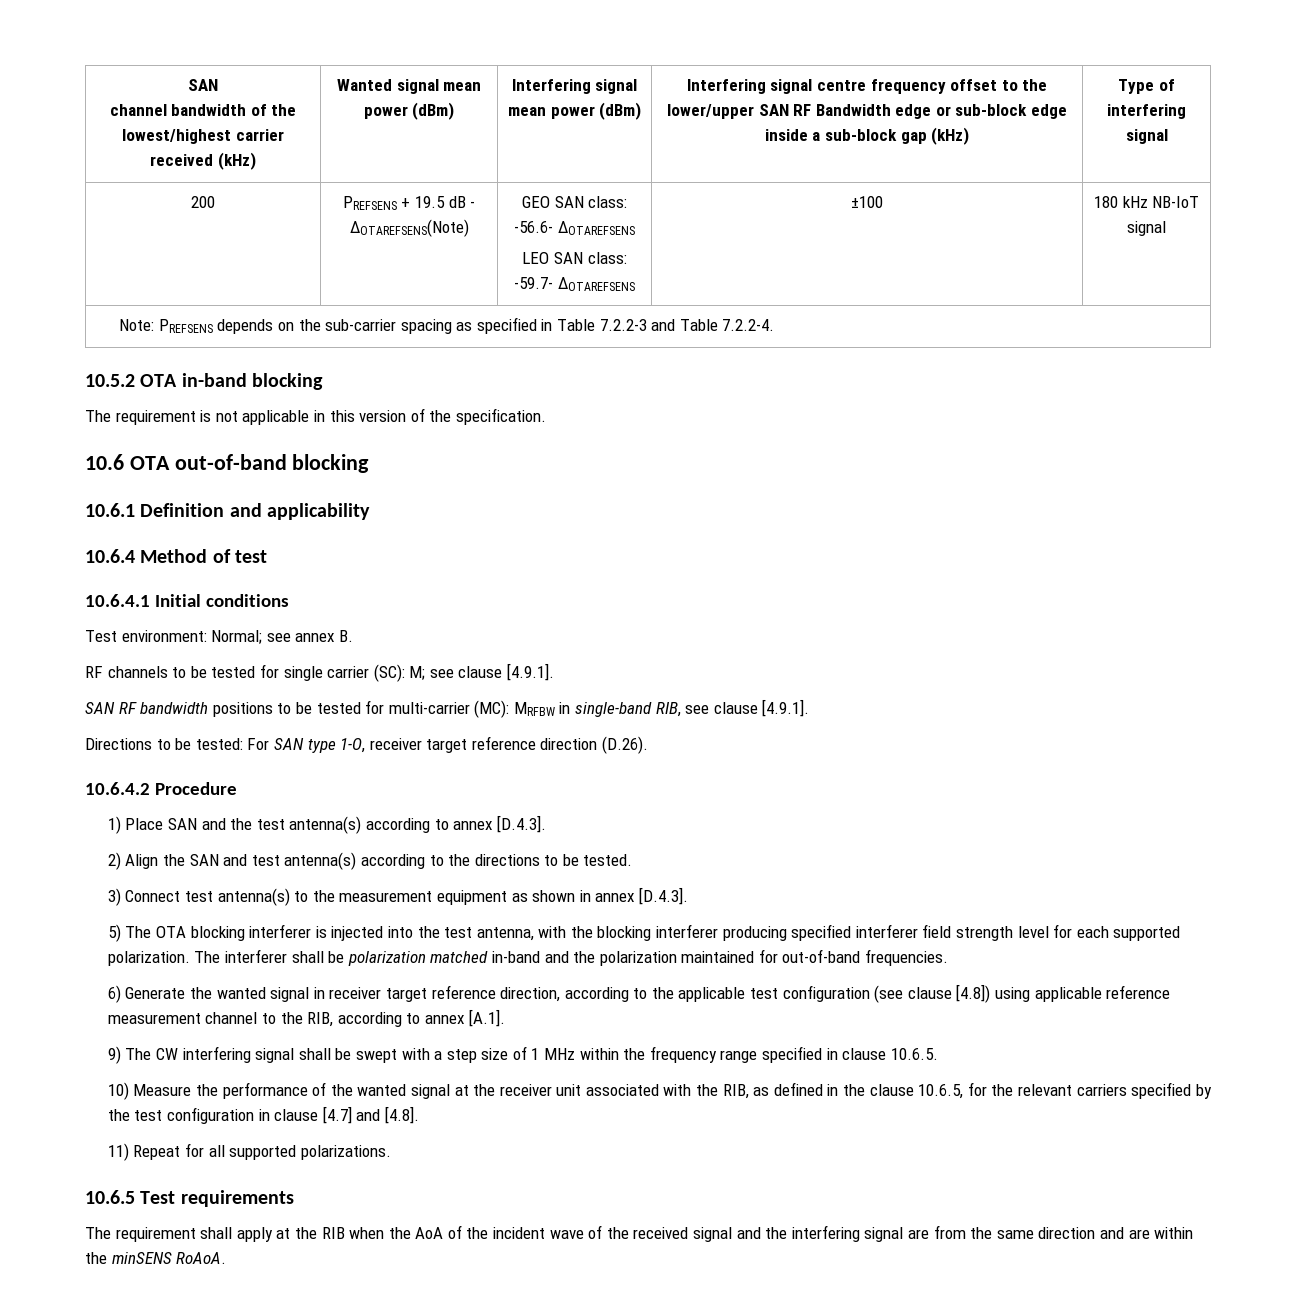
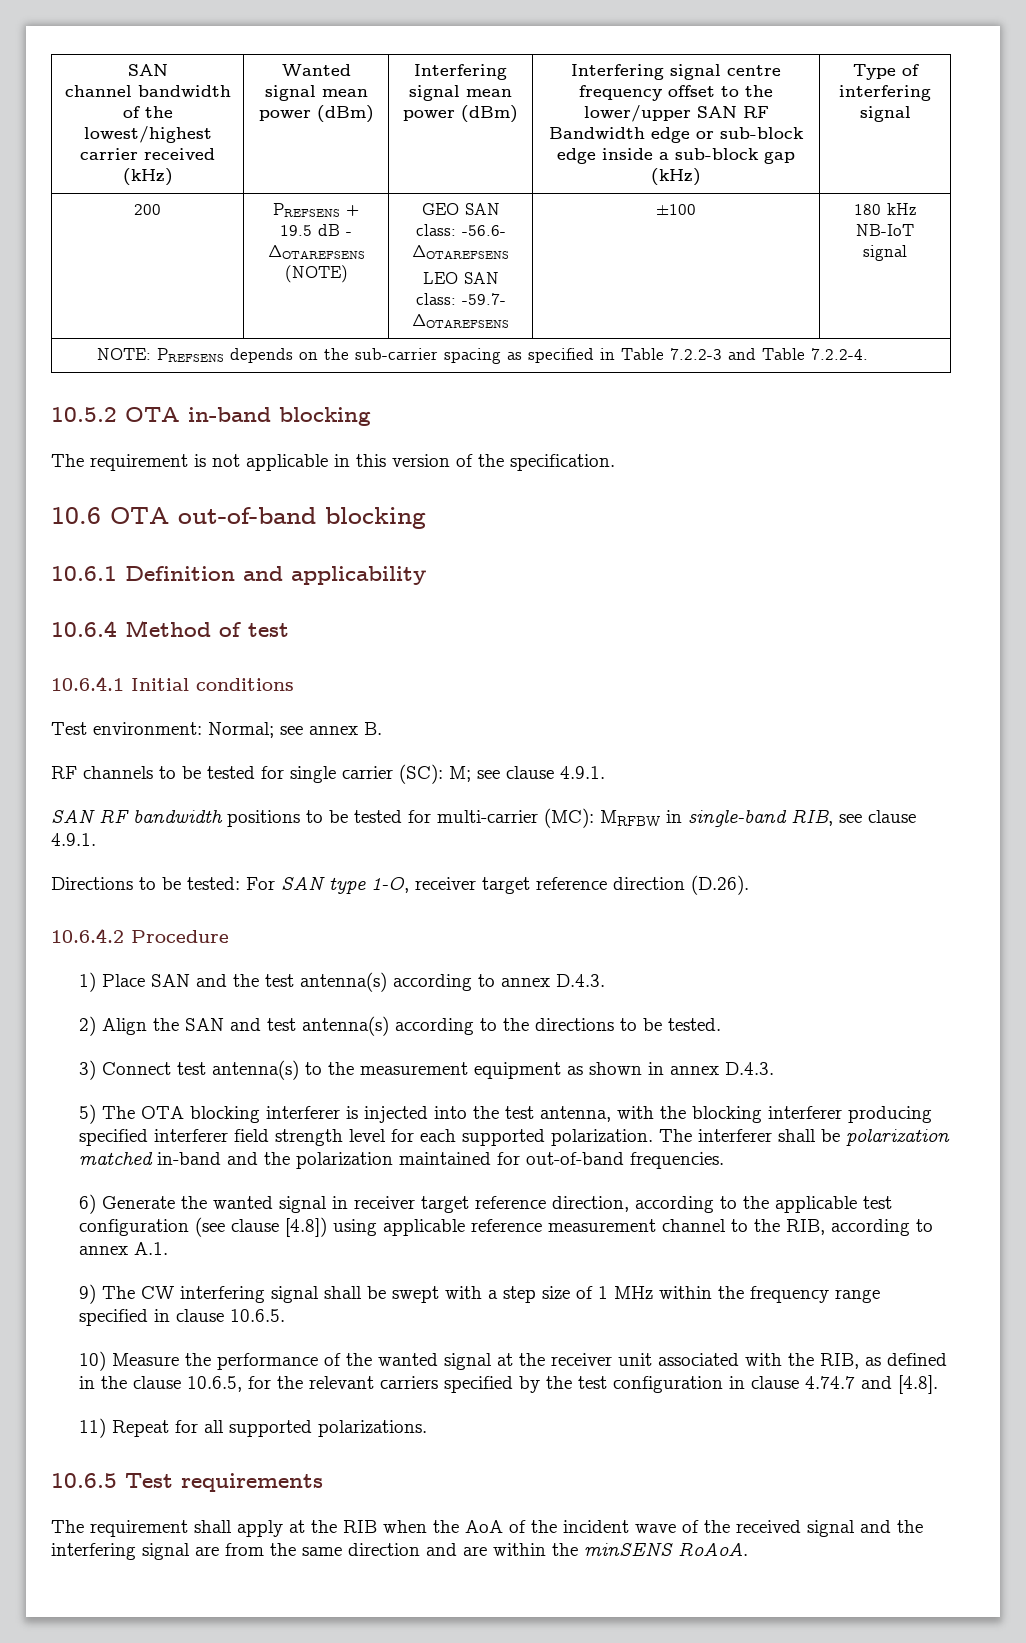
[349,219,469,237] ΔOTAREFSENS(Note) -> [267,245,365,259] [284,265,348,283] ΔOTAREFSENS (NOTE)
[119,319,155,331] Note: -> [97,348,152,360] NOTE:
[507,663,555,681] [4.9.1]. -> [560,766,605,779] 4.9.1.
[762,699,810,717] [4.9.1]. -> [51,833,96,846] 4.9.1.
[496,815,546,833] [D.4.3]. -> [555,974,605,987] D.4.3.
[638,887,688,905] [D.4.3]. -> [724,1062,774,1075] D.4.3.
[468,1009,505,1027] [A.1]. -> [133,1242,168,1255] A.1.
[322,1106,352,1124] [4.7] -> [804,1376,855,1389] 4.74.7

